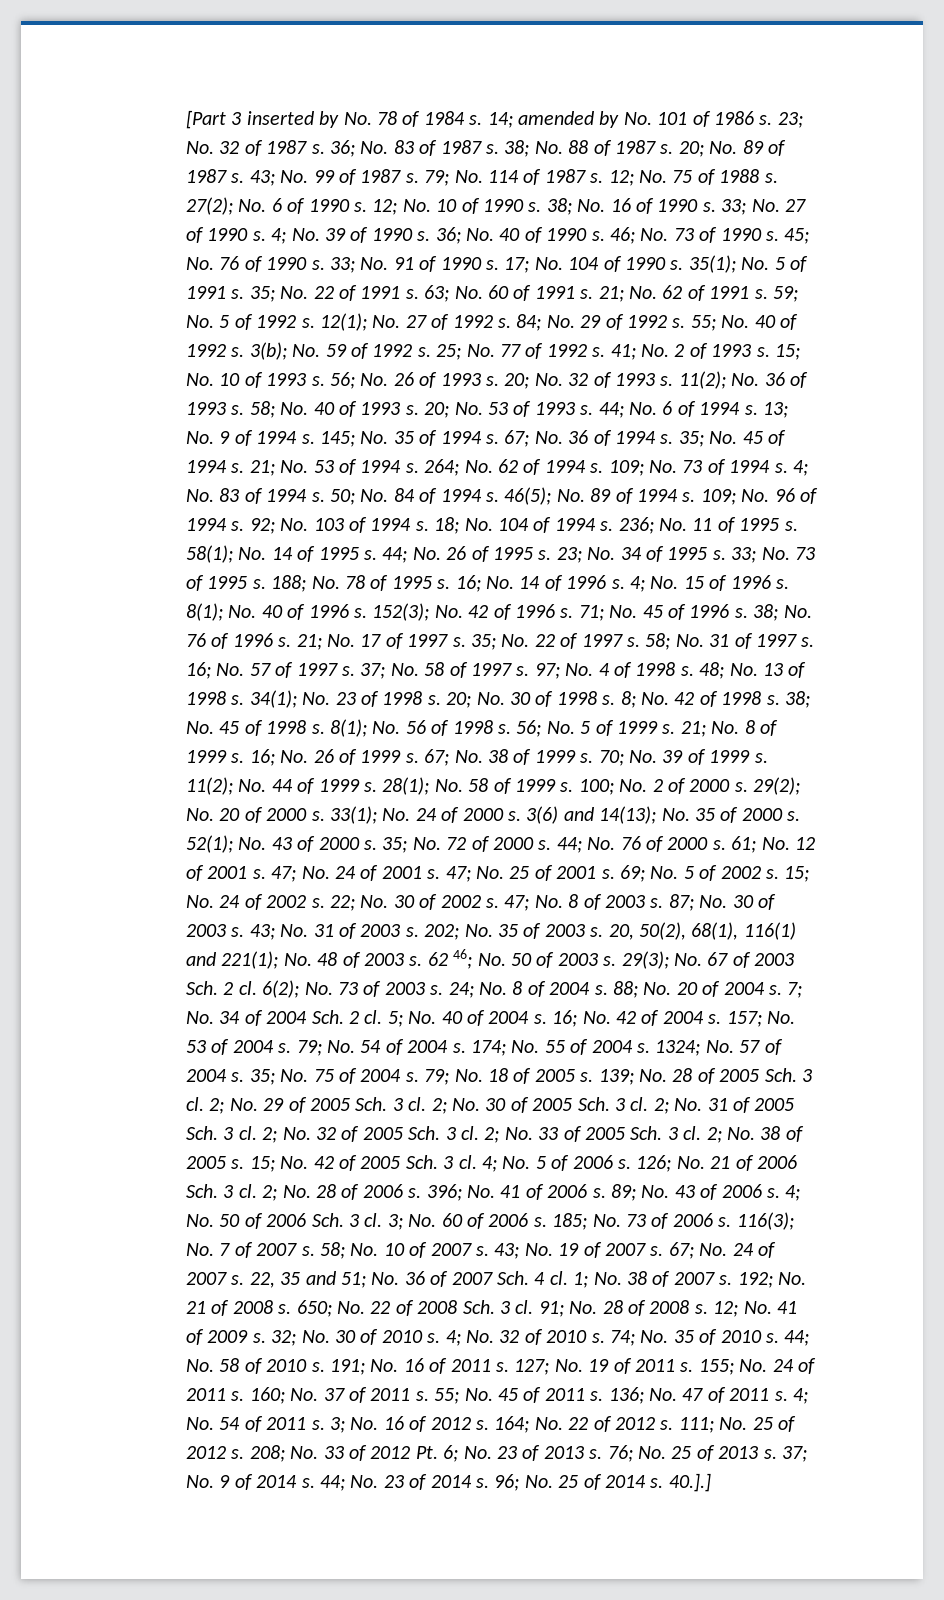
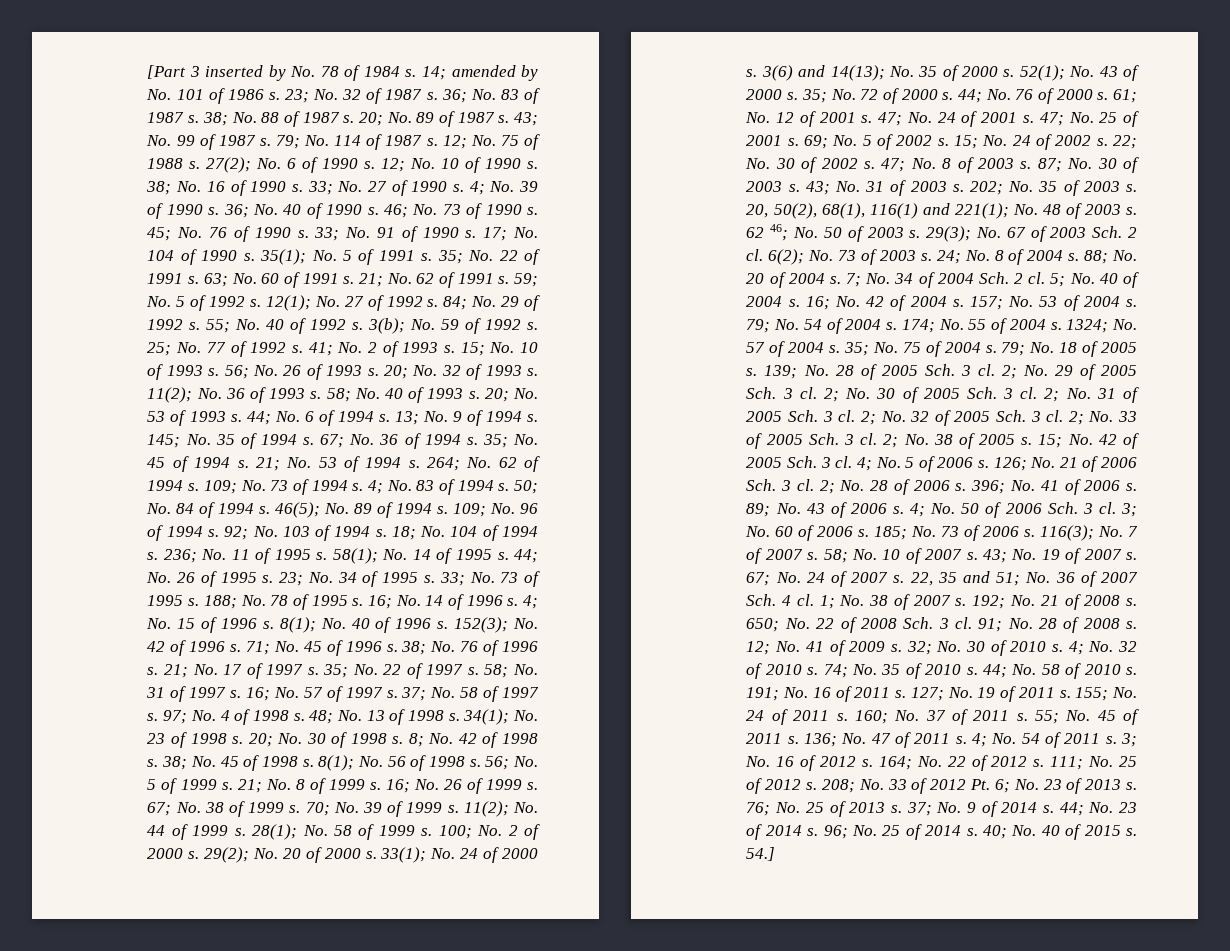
[668,1473,711,1492] 40.].] -> [983,824,1137,840] [746,847,776,861] 40; No. 40 of 2015 s. 54.]

